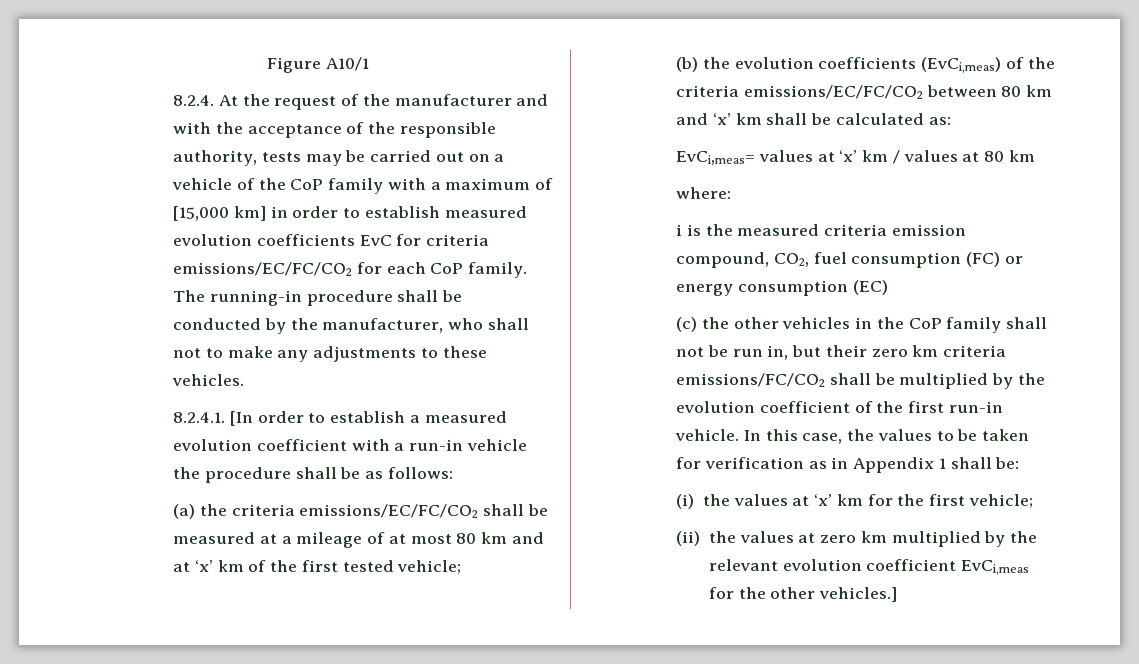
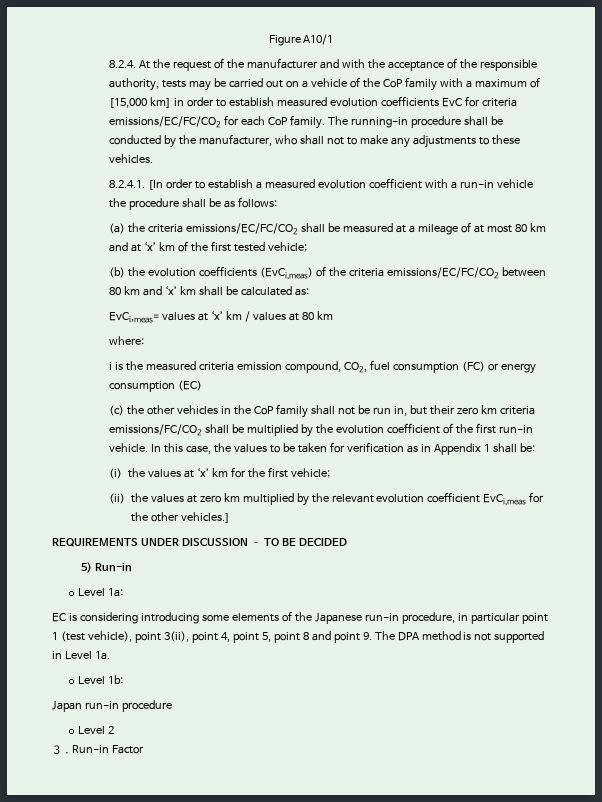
(898, 594) none -> [52,538,347,547] [80,562,132,573] [78,588,124,597] [52,611,548,624] [52,631,545,643] [52,651,110,660] [78,675,124,684] [52,700,172,712] [78,726,115,734] [52,745,144,754] // REQUIREMENTS UNDER DISCUSSION – TO BE DECIDED // 5) Run-in // Level 1a: // EC is considering introducing some elements of the Japanese run-in procedure, in particular point 1 (test vehicle), point 3(ii), point 4, point 5, point 8 and point 9. The DPA method is not supported in Level 1a. // Level 1b: // Japan run-in procedure // Level 2 // ３．Run-in Factor

